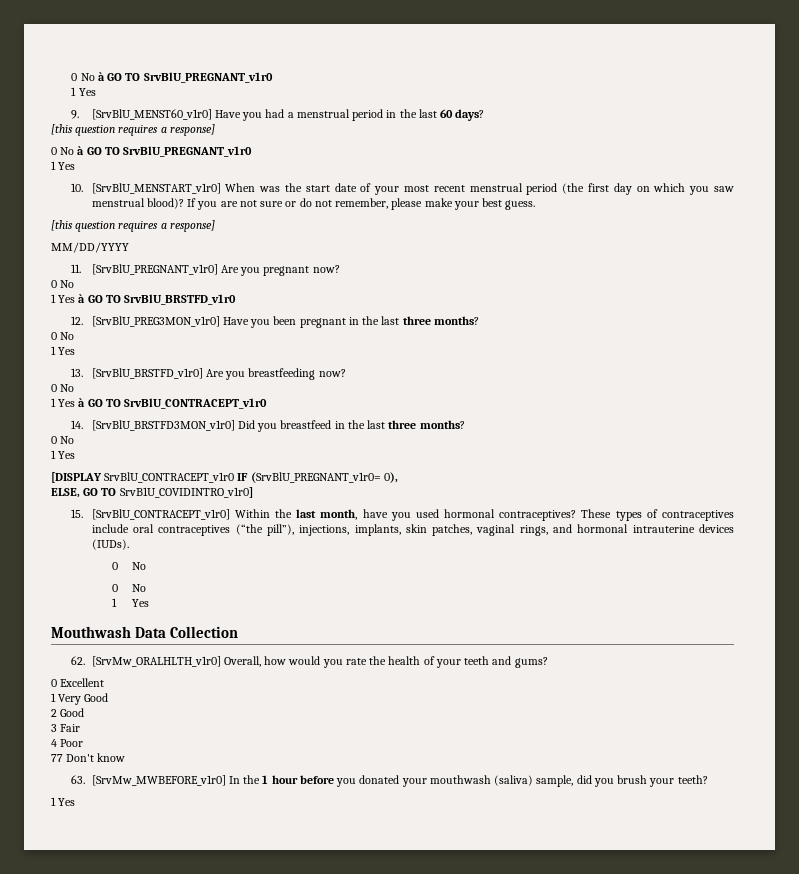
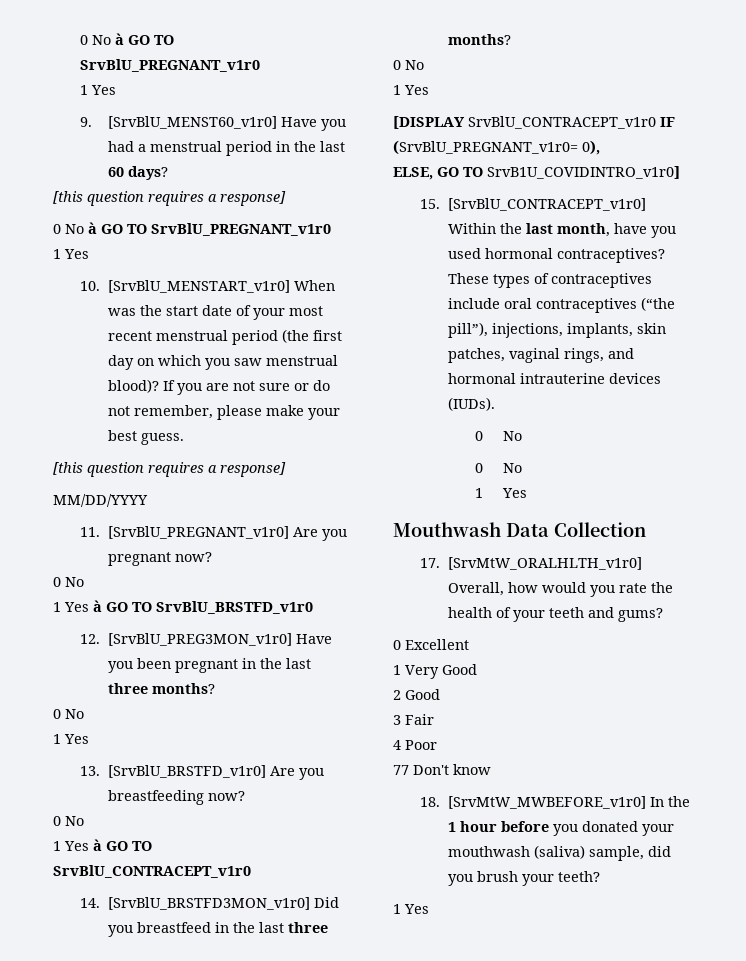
[71,656,221,667] 62. [SrvMw_ORALHLTH_v1r0] -> [420,557,642,570] 17. [SrvMtW_ORALHLTH_v1r0]
[71,775,226,786] 63. [SrvMw_MWBEFORE_v1r0] -> [420,796,646,809] 18. [SrvMtW_MWBEFORE_v1r0]

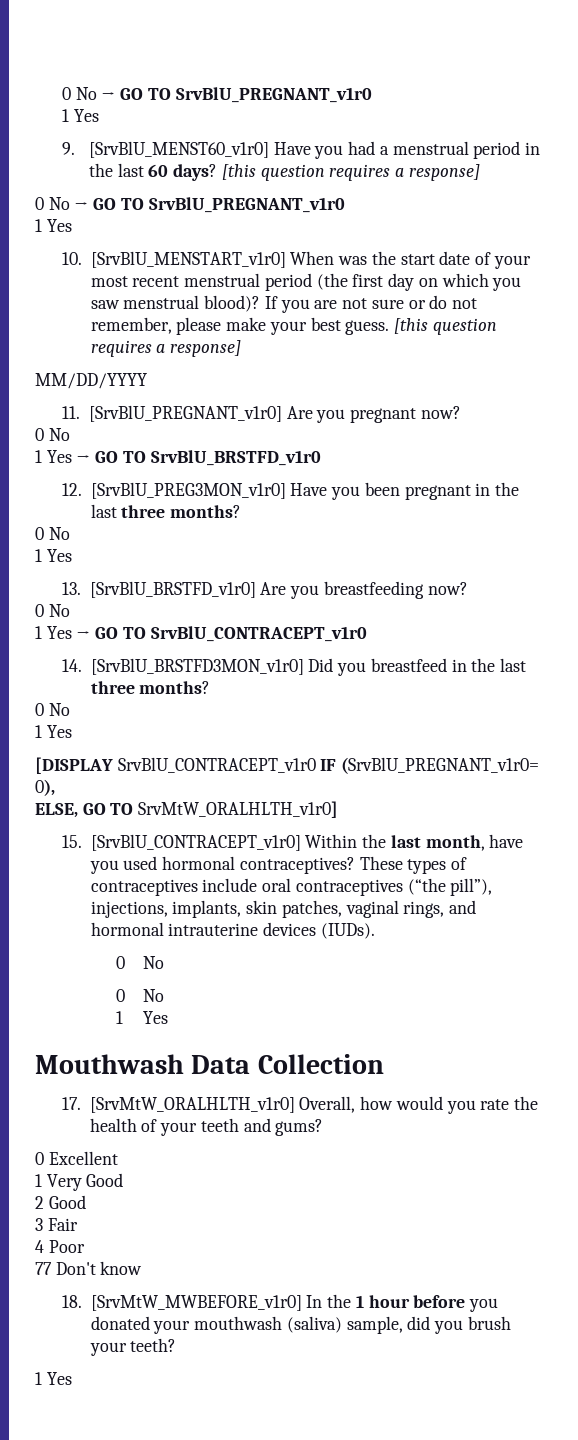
[80,33,125,45] 0 No à -> [61,87,116,100] 0 No →
(168, 173) // -> (218, 172) none
[88,222,97,234] à -> [74,201,89,210] →
(184, 439) // -> (390, 327) none
[93,600,102,612] à -> [76,454,91,463] →
[93,839,102,851] à -> [76,630,91,639] →
[487,166,680,179] SrvB1U_COVIDINTRO_v1r0] -> [138,801,339,818] SrvMtW_ORALHLTH_v1r0]

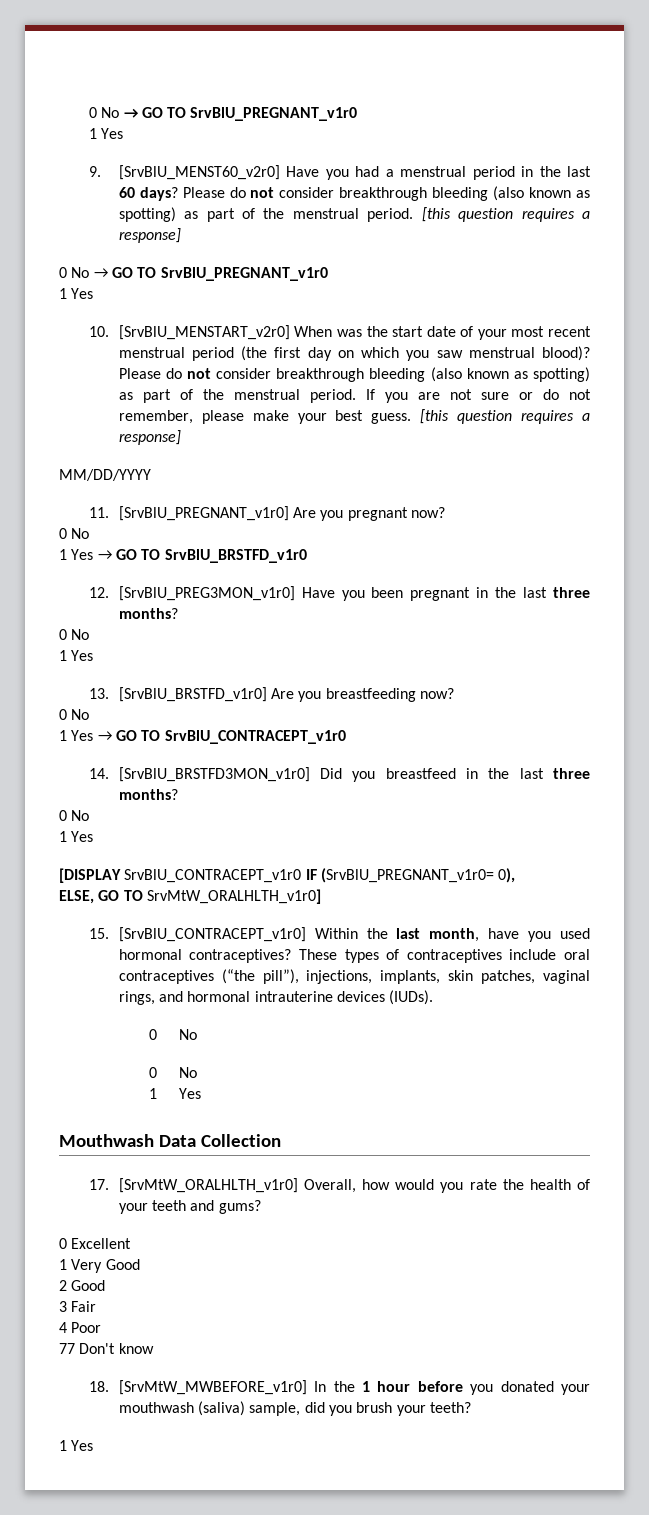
[88,141,269,158] [SrvBlU_MENST60_v1r0] -> [118,165,280,180] [SrvBlU_MENST60_v2r0]
(218, 172) none -> [182,186,591,201] [118,207,414,222] Please do not consider breakthrough bleeding (also known as spotting) as part of the menstrual period.
[90,251,286,268] [SrvBlU_MENSTART_v1r0] -> [118,325,290,340] [SrvBlU_MENSTART_v2r0]
(261, 303) none -> [118,367,591,382] [118,389,356,403] Please do not consider breakthrough bleeding (also known as spotting) as part of the menstrual period.

